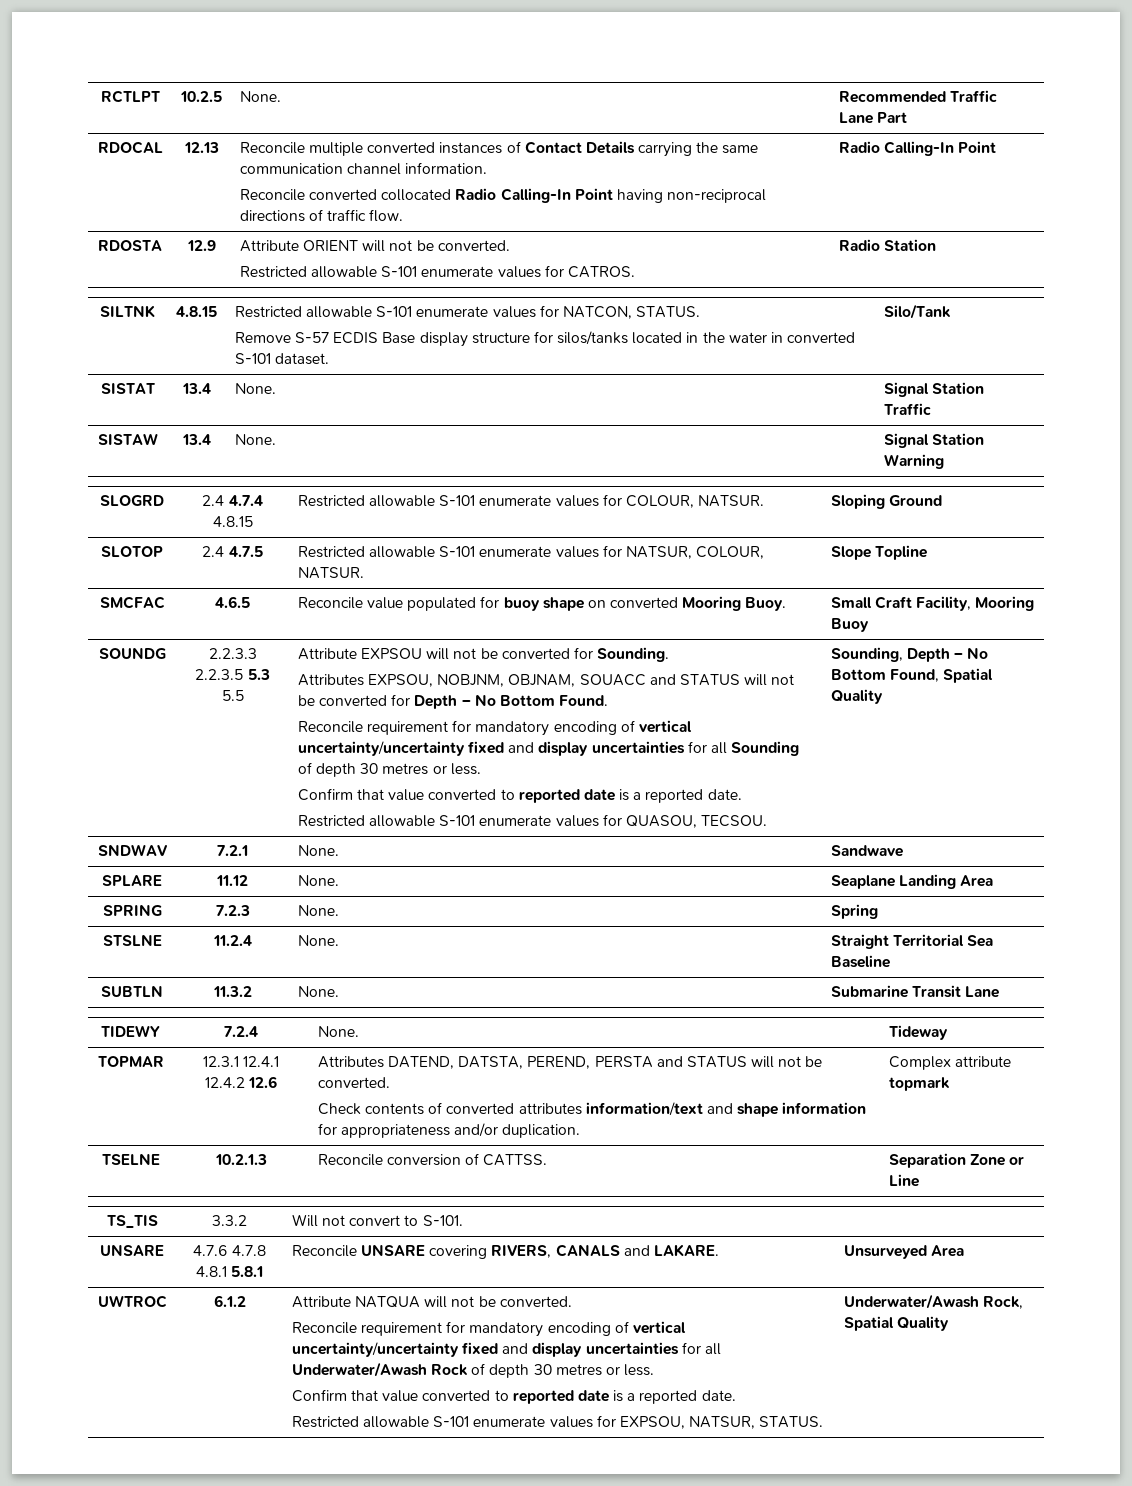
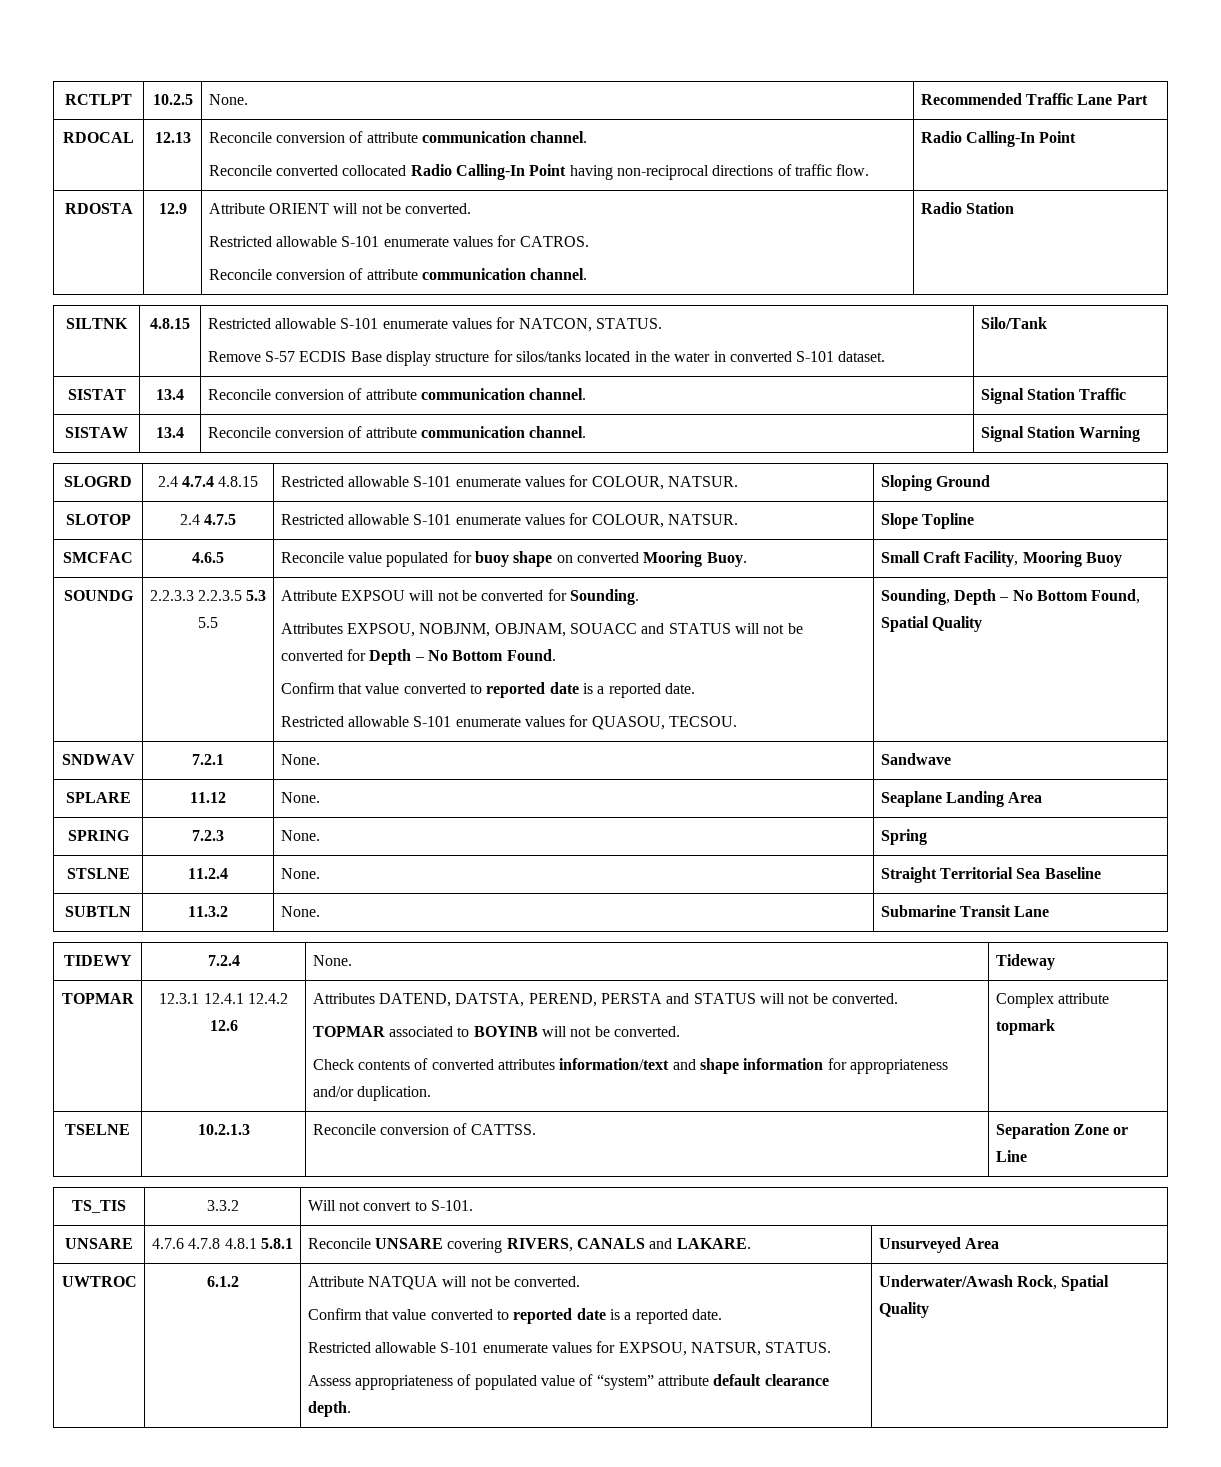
[309,141,759,157] [239,162,488,175] multiple converted instances of Contact Details carrying the same communication channel information. -> [275,131,588,143] conversion of attribute communication channel.
(635, 272) none -> [208,268,588,280] // Reconcile conversion of attribute communication channel.
[234,383,276,394] None. -> [207,388,587,400] Reconcile conversion of attribute communication channel.
[234,434,276,445] None. -> [207,426,587,438] Reconcile conversion of attribute communication channel.
[625,546,692,559] NATSUR, -> (589, 519) none
[297,720,692,736] [297,741,800,756] [297,762,481,777] // Reconcile requirement for mandatory encoding of vertical uncertainty/uncertainty fixed and display uncertainties for all Sounding of depth 30 metres or less. -> (556, 655) none
(390, 1082) none -> [312,1026,680,1037] // TOPMAR associated to BOYINB will not be converted.
[291,1321,686,1337] [291,1342,721,1357] [291,1362,655,1378] // Reconcile requirement for mandatory encoding of vertical uncertainty/uncertainty fixed and display uncertainties for all Underwater/Awash Rock of depth 30 metres or less. -> (581, 1281) none
(824, 1422) none -> [307,1374,829,1390] [307,1401,351,1417] // Assess appropriateness of populated value of “system” attribute default clearance depth.

